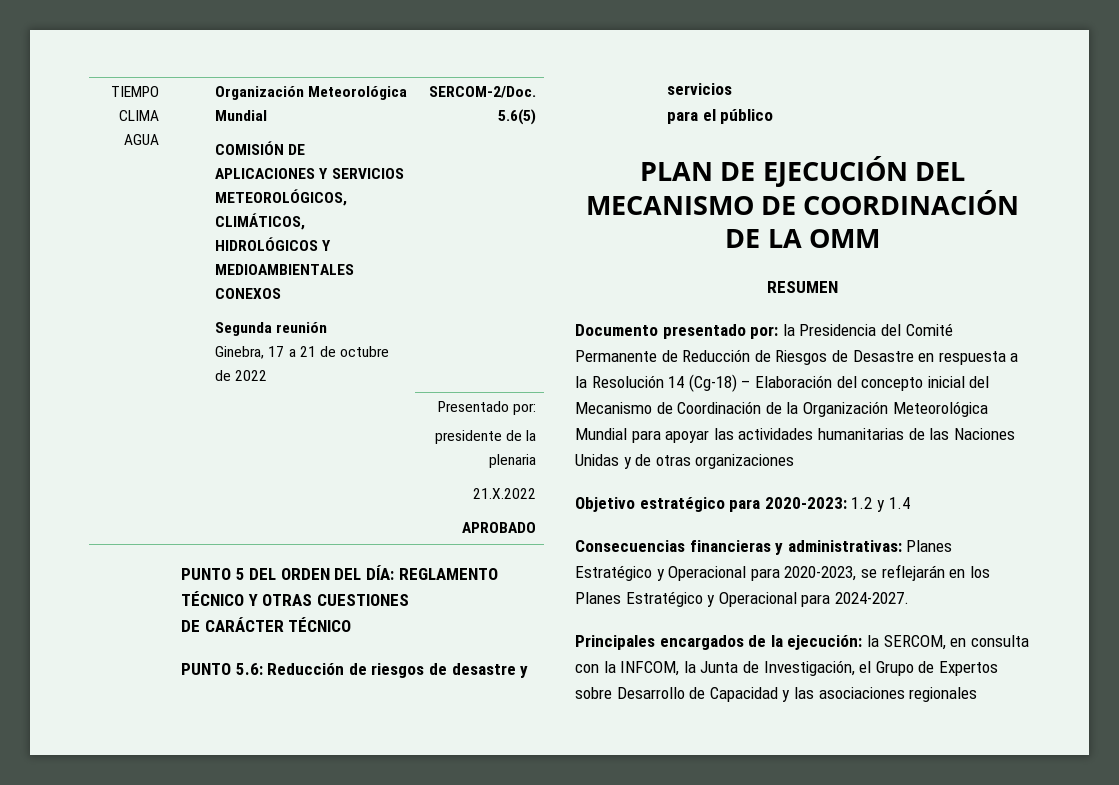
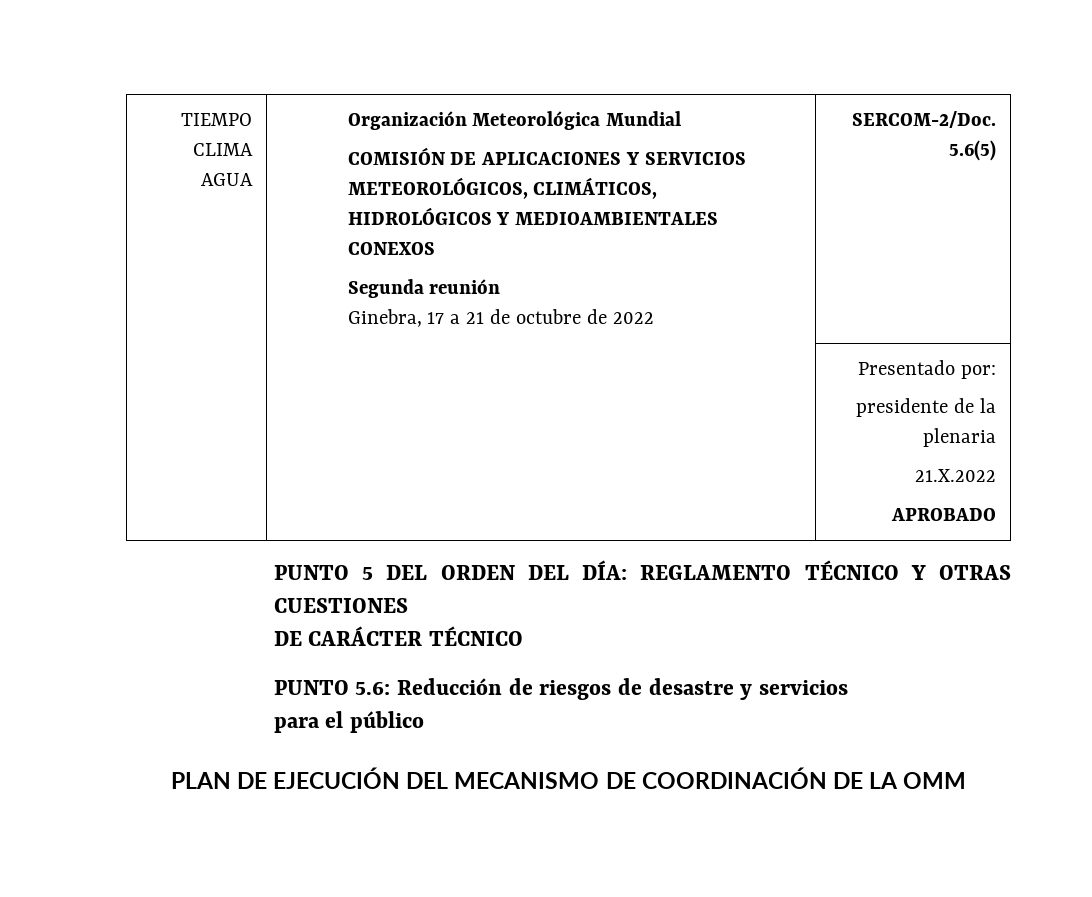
[767,281,838,293] [575,323,953,339] [575,349,1019,365] [575,374,990,392] [575,401,988,417] [575,428,1015,443] [575,454,795,469] [575,497,910,512] [575,540,953,555] [575,564,990,581] [575,591,909,607] [575,635,1029,650] [575,660,998,676] [575,687,978,702] // RESUMEN // Documento presentado por: la Presidencia del Comité Permanente de Reducción de Riesgos de Desastre en respuesta a la Resolución 14 (Cg-18) – Elaboración del concepto inicial del Mecanismo de Coordinación de la Organización Meteorológica Mundial para apoyar las actividades humanitarias de las Naciones Unidas y de otras organizaciones // Objetivo estratégico para 2020-2023: 1.2 y 1.4 // Consecuencias financieras y administrativas: Planes Estratégico y Operacional para 2020-2023, se reflejarán en los Planes Estratégico y Operacional para 2024-2027. // Principales encargados de la ejecución: la SERCOM, en consulta con la INFCOM, la Junta de Investigación, el Grupo de Expertos sobre Desarrollo de Capacidad y las asociaciones regionales -> (966, 780) none

